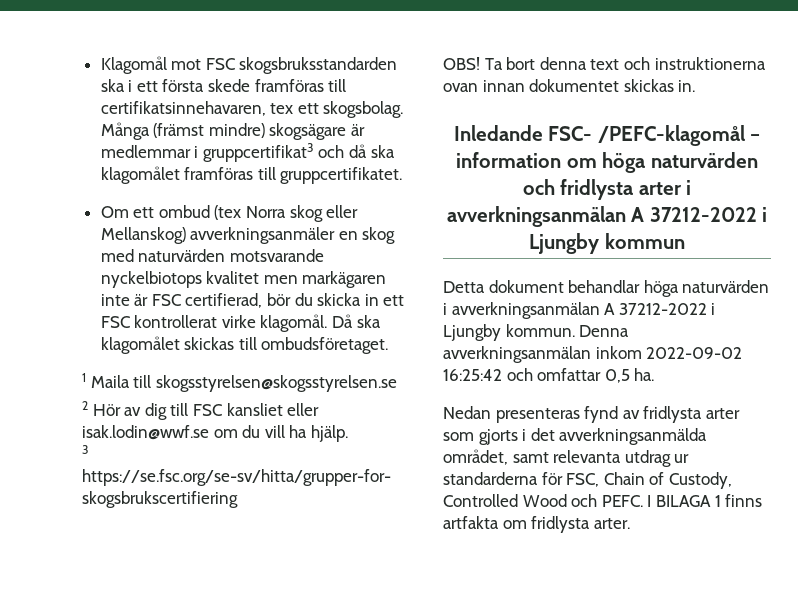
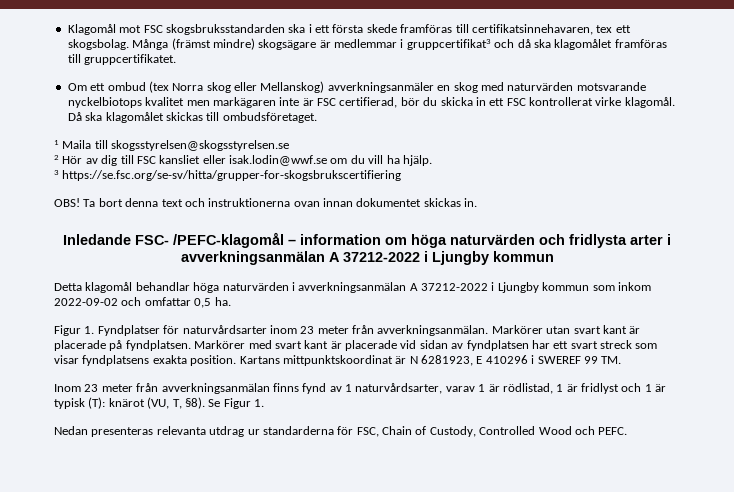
[488,280,564,293] dokument -> [85,282,133,293] klagomål
[505,324,630,337] [443,346,591,363] kommun. Denna avverkningsanmälan -> [542,282,615,291] kommun som
[443,369,502,381] 16:25:42 -> (118, 302) none
[443,406,740,423] [443,428,708,445] [443,449,549,465] Nedan presenteras fynd av fridlysta arter som gjorts i det avverkningsanmälda området, samt -> [54,325,641,336] [54,340,658,351] [54,355,622,366] [54,383,667,394] [54,397,264,409] [54,426,154,437] Figur 1. Fyndplatser för naturvårdsarter inom 23 meter från avverkningsanmälan. Markörer utan svart kant är placerade på fyndplatsen. Markörer med svart kant är placerade vid sidan av fyndplatsen har ett svart streck som visar fyndplatsens exakta position. Kartans mittpunktskoordinat är N 6281923, E 410296 i SWEREF 99 TM. // Inom 23 meter från avverkningsanmälan finns fynd av 1 naturvårdsarter, varav 1 är rödlistad, 1 är fridlyst och 1 är typisk (T): knärot (VU, T, §8). Se Figur 1. // Nedan presenteras
[647,494,763,507] [443,516,630,533] I BILAGA 1 finns artfakta om fridlysta arter. -> (628, 431) none

